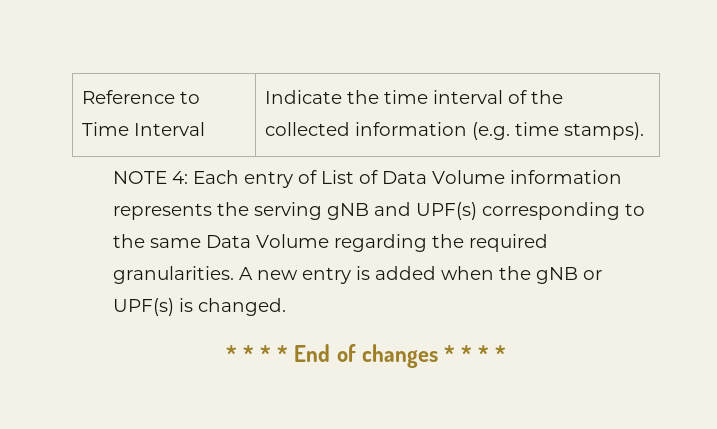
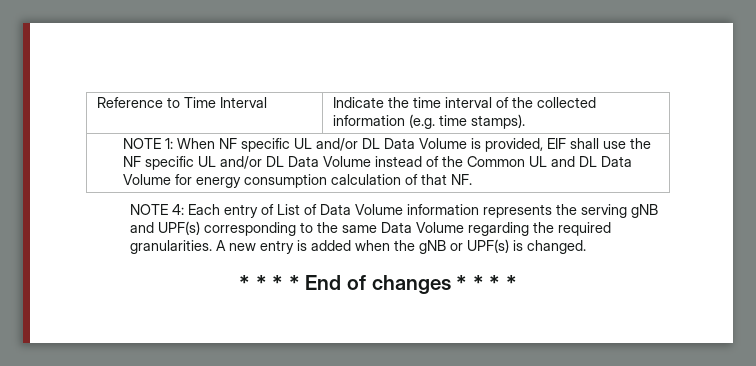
(645, 131) none -> [122,138,651,152] [122,156,632,170] [122,174,472,188] // NOTE 1: When NF specific UL and/or DL Data Volume is provided, EIF shall use the NF specific UL and/or DL Data Volume instead of the Common UL and DL Data Volume for energy consumption calculation of that NF.

